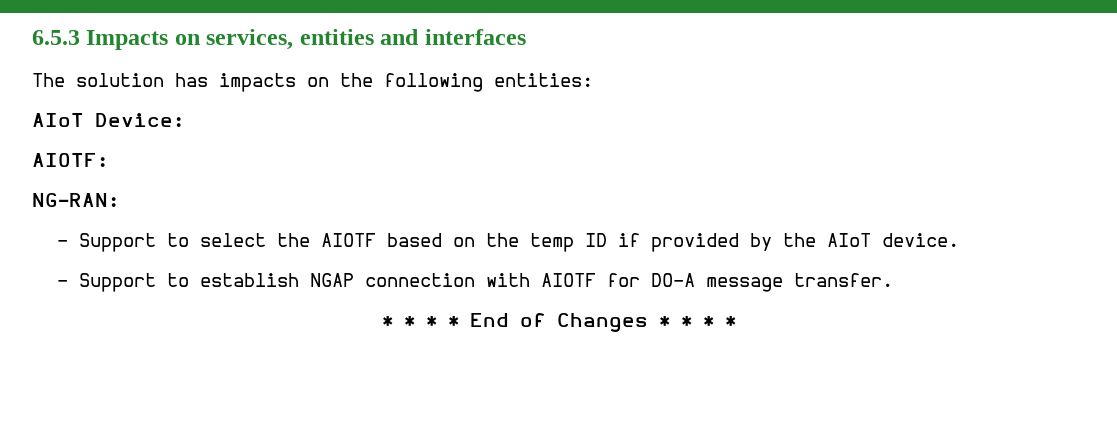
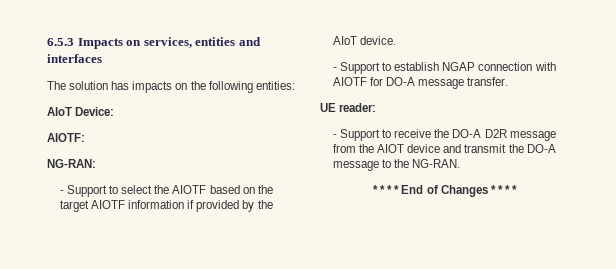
[529,233,607,252] temp ID -> [59,200,185,212] target AIOTF information
(893, 280) none -> [320,103,377,112] [332,129,556,141] [332,144,556,153] [332,159,461,171] // UE reader: // - Support to receive the DO-A D2R message from the AIOT device and transmit the DO-A message to the NG-RAN.

